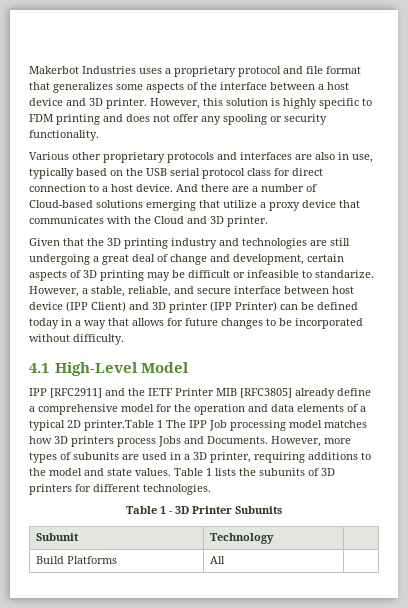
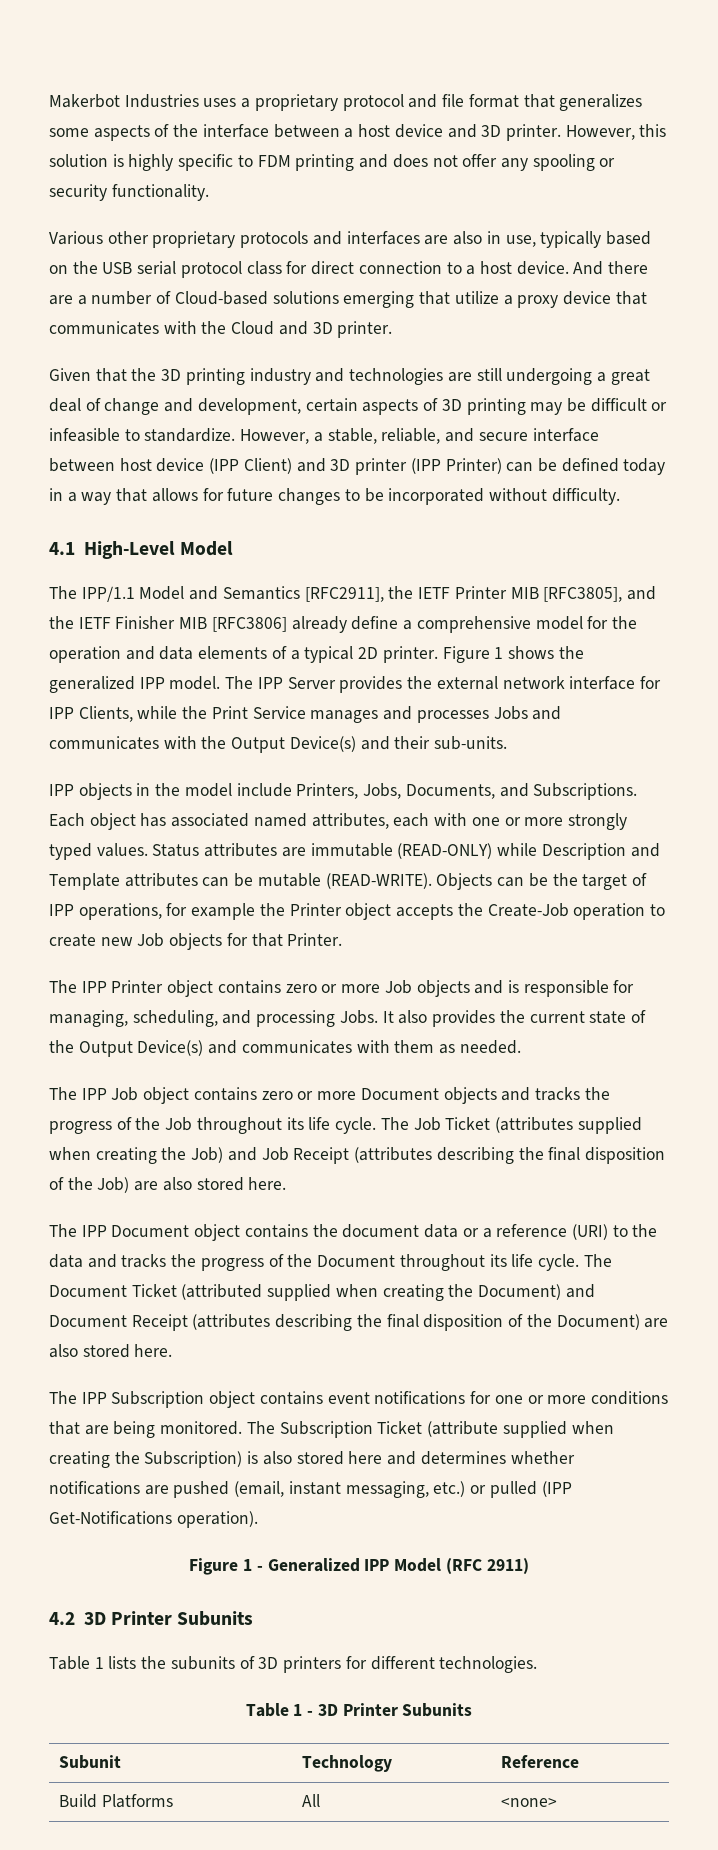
[315,270,374,278] standarize. -> [144,428,236,442] standardize.
[29,388,292,398] IPP [RFC2911] and the IETF Printer MIB [RFC3805] -> [49,586,656,602] [49,616,287,632] The IPP/1.1 Model and Semantics [RFC2911], the IETF Printer MIB [RFC3805], and the IETF Finisher MIB [RFC3806]
[84,420,367,431] [29,436,351,447] [29,452,371,463] [29,468,171,476] printer.Table 1 The IPP Job processing model matches how 3D printers process Jobs and Documents. However, more types of subunits are used in a 3D printer, requiring additions to the model and state values. -> [382,646,584,663] [49,676,661,693] [49,706,562,723] [49,736,508,753] [49,783,638,800] [49,813,627,830] [49,843,660,860] [49,873,647,890] [49,903,665,920] [49,933,343,950] [49,980,635,997] [49,1010,646,1027] [49,1040,521,1057] [49,1087,610,1104] [49,1117,642,1134] [49,1147,665,1164] [49,1177,287,1193] [49,1224,658,1241] [49,1254,612,1271] [49,1284,595,1301] [49,1314,669,1331] [49,1344,173,1358] [49,1391,668,1408] [49,1421,614,1438] [49,1451,575,1468] [49,1481,572,1498] [49,1511,258,1528] [189,1558,529,1575] [49,1611,254,1626] printer. Figure 1 shows the generalized IPP model. The IPP Server provides the external network interface for IPP Clients, while the Print Service manages and processes Jobs and communicates with the Output Device(s) and their sub-units. // IPP objects in the model include Printers, Jobs, Documents, and Subscriptions. Each object has associated named attributes, each with one or more strongly typed values. Status attributes are immutable (READ-ONLY) while Description and Template attributes can be mutable (READ-WRITE). Objects can be the target of IPP operations, for example the Printer object accepts the Create-Job operation to create new Job objects for that Printer. // The IPP Printer object contains zero or more Job objects and is responsible for managing, scheduling, and processing Jobs. It also provides the current state of the Output Device(s) and communicates with them as needed. // The IPP Job object contains zero or more Document objects and tracks the progress of the Job throughout its life cycle. The Job Ticket (attributes supplied when creating the Job) and Job Receipt (attributes describing the final disposition of the Job) are also stored here. // The IPP Document object contains the document data or a reference (URI) to the data and tracks the progress of the Document throughout its life cycle. The Document Ticket (attributed supplied when creating the Document) and Document Receipt (attributes describing the final disposition of the Document) are also stored here. // The IPP Subscription object contains event notifications for one or more conditions that are being monitored. The Subscription Ticket (attribute supplied when creating the Subscription) is also stored here and determines whether notifications are pushed (email, instant messaging, etc.) or pulled (IPP Get-Notifications operation). // Figure 1 - Generalized IPP Model (RFC 2911) // 4.2 3D Printer Subunits //
(274, 538) none -> [500,1755,579,1768] Reference
(225, 560) none -> [500,1797,557,1807] <none>

